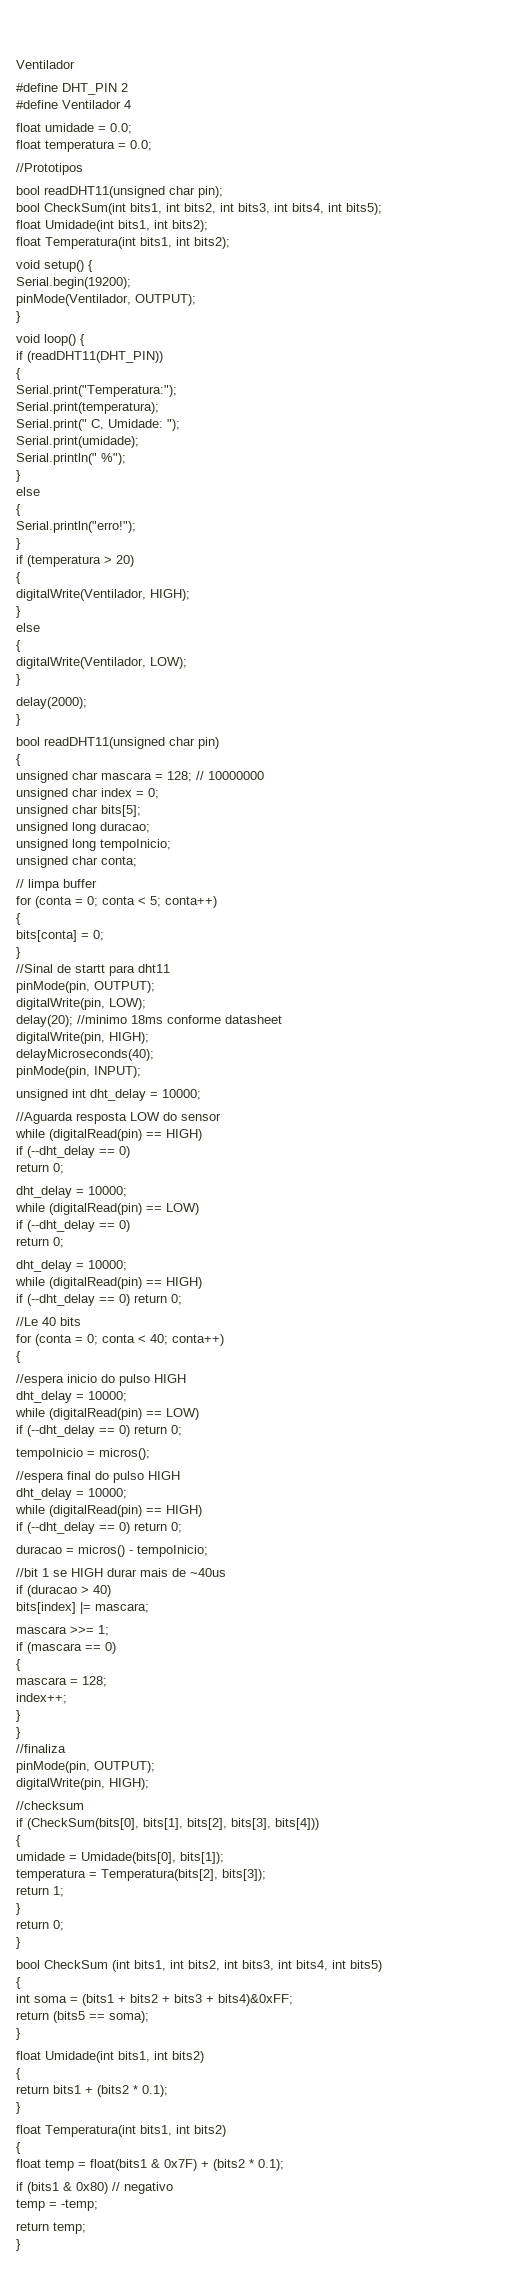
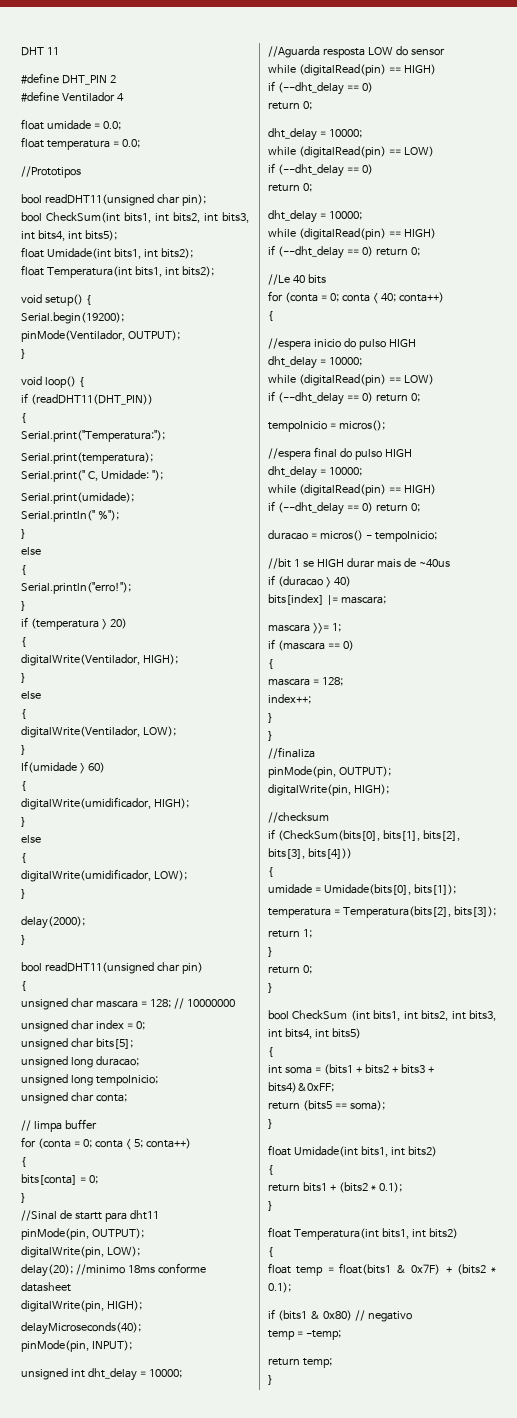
[16,60,75,69] Ventilador -> [21,47,59,56] DHT 11
(21, 680) none -> [21,761,105,774] [21,781,26,791] [21,797,189,810] [21,817,26,827] [21,835,41,843] [21,853,26,863] [21,869,187,882] [21,889,26,899] // If(umidade > 60) // { // digitalWrite(umidificador, HIGH); // } // else // { // digitalWrite(umidificador, LOW); // }

